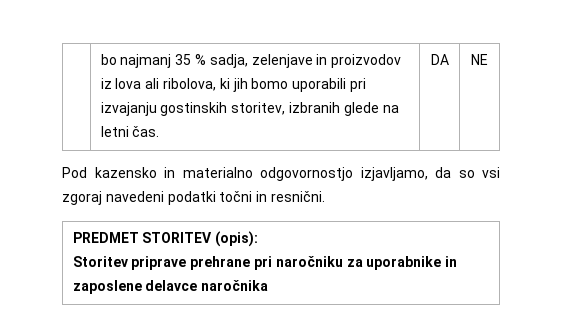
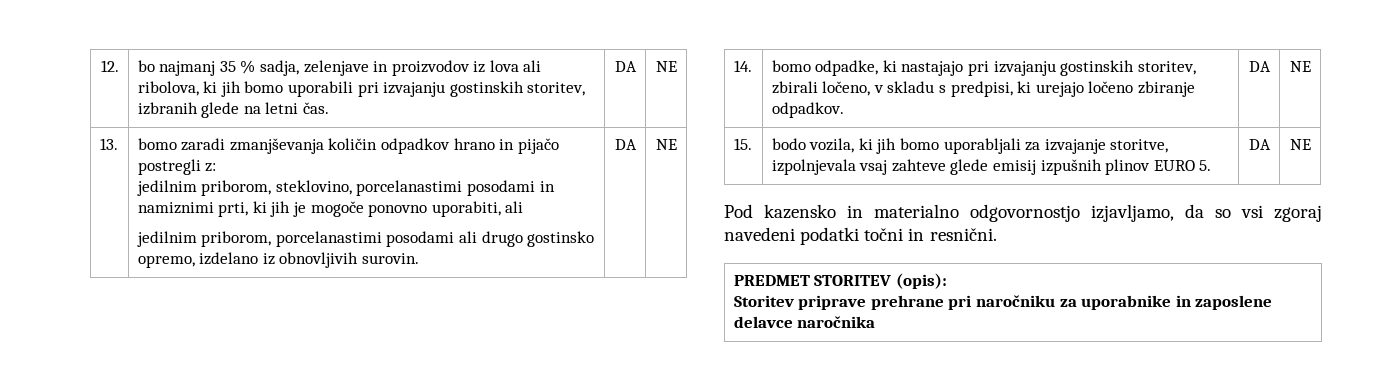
(100, 59) none -> [100,60,119,72] 12.
(488, 59) none -> [99,138,118,150] [137,138,559,154] [137,159,217,175] [136,180,555,196] [137,201,524,217] [136,231,595,247] [137,252,419,268] [614,139,637,150] [655,139,677,150] [733,60,752,72] [771,60,1196,76] [771,81,1195,97] [771,102,844,118] [1248,61,1271,72] [1289,61,1311,72] [733,138,752,150] [771,138,1169,154] [771,159,1212,175] [1248,139,1271,150] [1289,139,1311,150] // 13. | bomo zaradi zmanjševanja količin odpadkov hrano in pijačo postregli z: // jedilnim priborom, steklovino, porcelanastimi posodami in namiznimi prti, ki jih je mogoče ponovno uporabiti, ali // jedilnim priborom, porcelanastimi posodami ali drugo gostinsko opremo, izdelano iz obnovljivih surovin. | DA | NE // 14. | bomo odpadke, ki nastajajo pri izvajanju gostinskih storitev, zbirali ločeno, v skladu s predpisi, ki urejajo ločeno zbiranje odpadkov. | DA | NE // 15. | bodo vozila, ki jih bomo uporabljali za izvajanje storitve, izpolnjevala vsaj zahteve glede emisij izpušnih plinov EURO 5. | DA | NE

